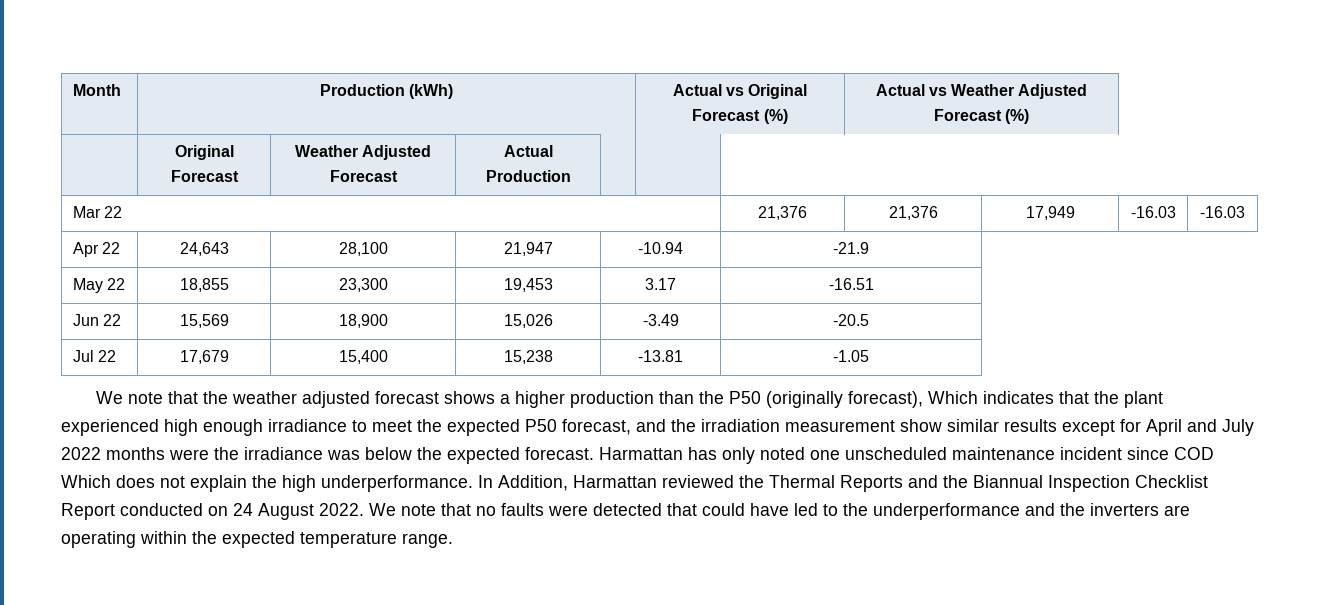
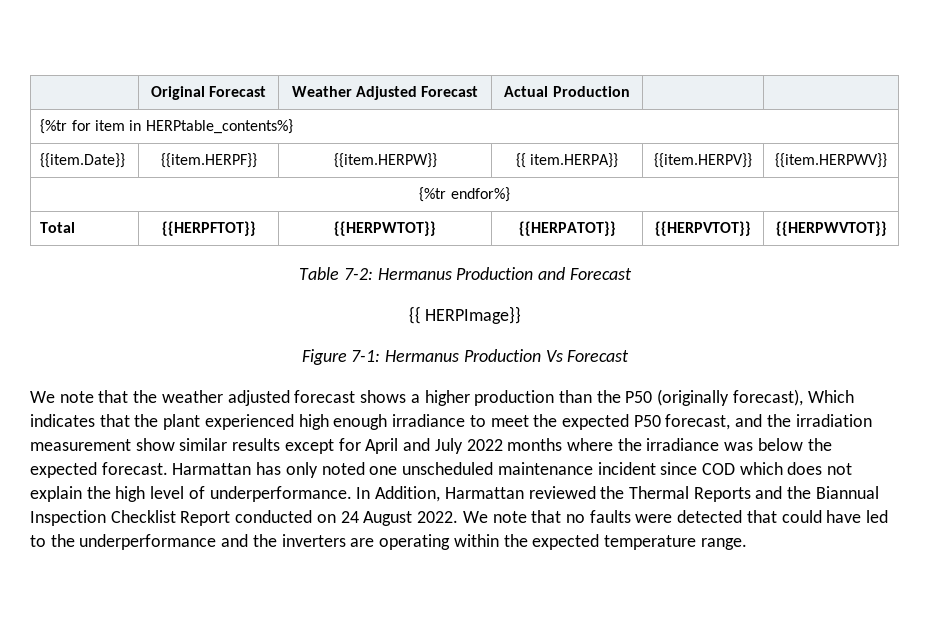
[72,84,121,96] [319,84,454,99] [672,84,808,99] [692,109,788,124] [875,84,1088,99] [933,109,1030,124] Month | Production (kWh) | Actual vs Original Forecast (%) | Actual vs Weather Adjusted Forecast (%) // -> (150, 93) none
[72,206,123,218] [758,206,807,220] [888,206,938,220] [1025,206,1075,220] [1130,206,1176,218] [1200,206,1245,218] [72,242,121,257] [179,242,229,256] [338,242,388,256] [503,242,553,256] [638,242,683,254] [833,242,869,254] [72,278,126,293] [179,278,229,292] [338,278,388,292] [503,278,553,292] [645,278,676,290] [828,278,874,290] [72,314,122,326] [179,314,229,328] [338,314,388,328] [503,314,553,328] [642,314,679,326] [833,314,869,326] [72,350,117,362] [179,350,229,364] [338,350,388,364] [503,350,553,364] [638,350,683,362] [833,350,869,362] Mar 22 | 21,376 | 21,376 | 17,949 | -16.03 | -16.03 // Apr 22 | 24,643 | 28,100 | 21,947 | -10.94 | -21.9 // May 22 | 18,855 | 23,300 | 19,453 | 3.17 | -16.51 // Jun 22 | 15,569 | 18,900 | 15,026 | -3.49 | -20.5 // Jul 22 | 17,679 | 15,400 | 15,238 | -13.81 | -1.05 -> [40,119,293,134] [40,153,126,168] [160,153,257,168] [333,153,437,168] [515,153,619,168] [654,153,752,168] [775,153,887,168] [419,187,510,202] [40,222,76,233] [161,221,256,236] [334,221,436,236] [518,221,616,236] [655,221,751,236] [775,221,887,236] [299,267,632,280] [408,306,522,324] [301,349,630,365] {%tr for item in HERPtable_contents%} // {{item.Date}} | {{item.HERPF}} | {{item.HERPW}} | {{ item.HERPA}} | {{item.HERPV}} | {{item.HERPWV}} // {%tr endfor%} // Total | {{HERPFTOT}} | {{HERPWTOT}} | {{HERPATOT}} | {{HERPVTOT}} | {{HERPWVTOT}} // Table 7-2: Hermanus Production and Forecast // {{ HERPImage}} // Figure 7-1: Hermanus Production Vs Forecast
[169,449,209,460] were -> [566,438,613,451] where
[61,475,111,488] Which -> [739,462,783,475] which
(316, 483) none -> [150,486,205,499] level of

